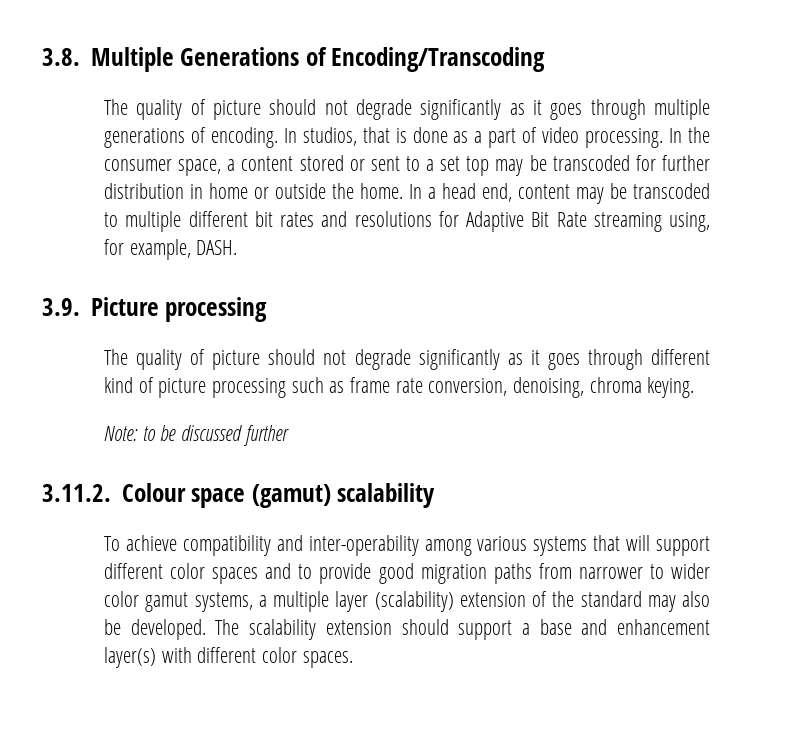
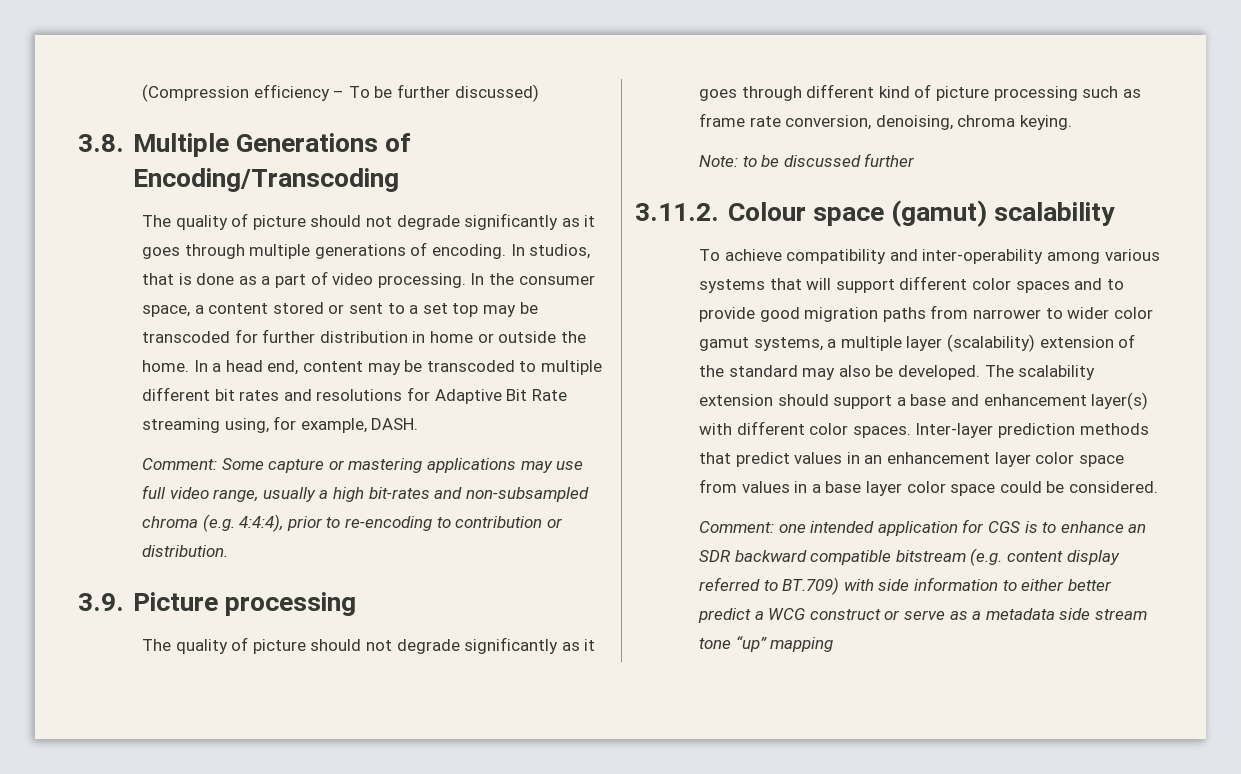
(42, 57) none -> [142,84,539,102] (Compression efficiency – To be further discussed) //
(238, 247) none -> [142,458,584,473] [142,485,589,502] [142,514,562,532] [142,545,229,557] // Comment: Some capture or mastering applications may use full video range, usually a high bit-rates and non-subsampled chroma (e.g. 4:4:4), prior to re-encoding to contribution or distribution.
(353, 659) none -> [915,423,1149,438] [699,452,1124,467] [699,479,1159,496] [699,519,1147,536] [699,548,1120,566] [699,577,1111,595] [698,608,1148,623] [699,636,834,652] Inter-layer prediction methods that predict values in an enhancement layer color space from values in a base layer color space could be considered. // Comment: one intended application for CGS is to enhance an SDR backward compatible bitstream (e.g. content display referred to BT.709) with side information to either better predict a WCG construct or serve as a metadata side stream tone “up” mapping

